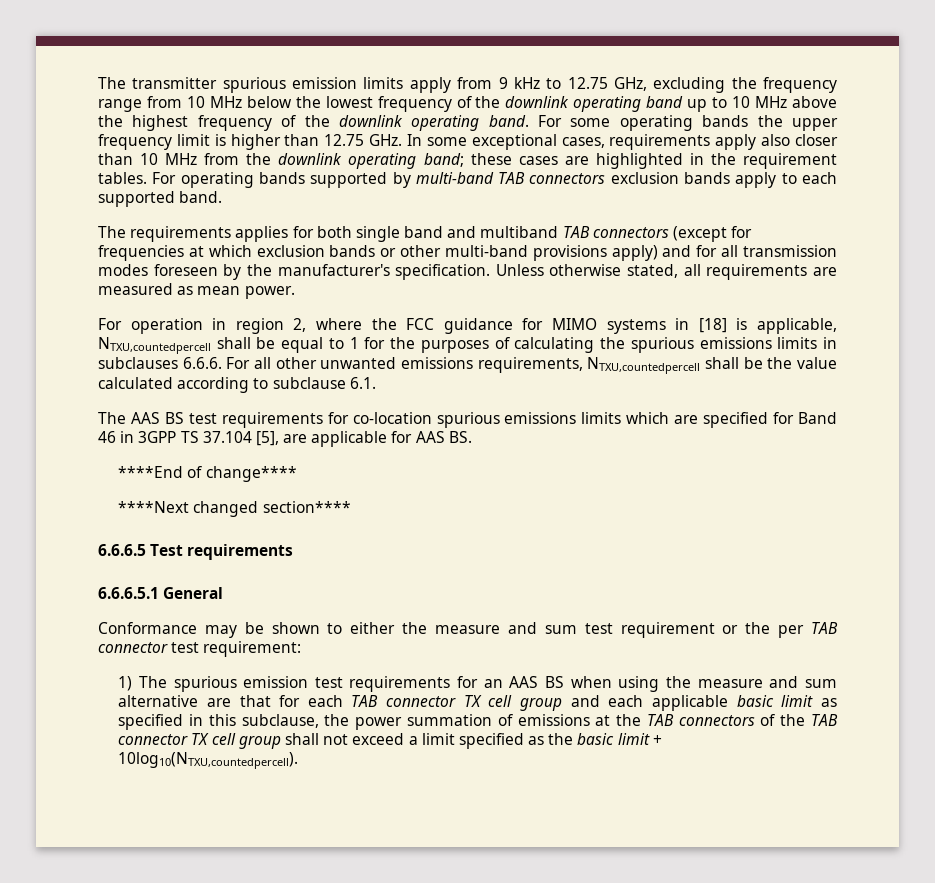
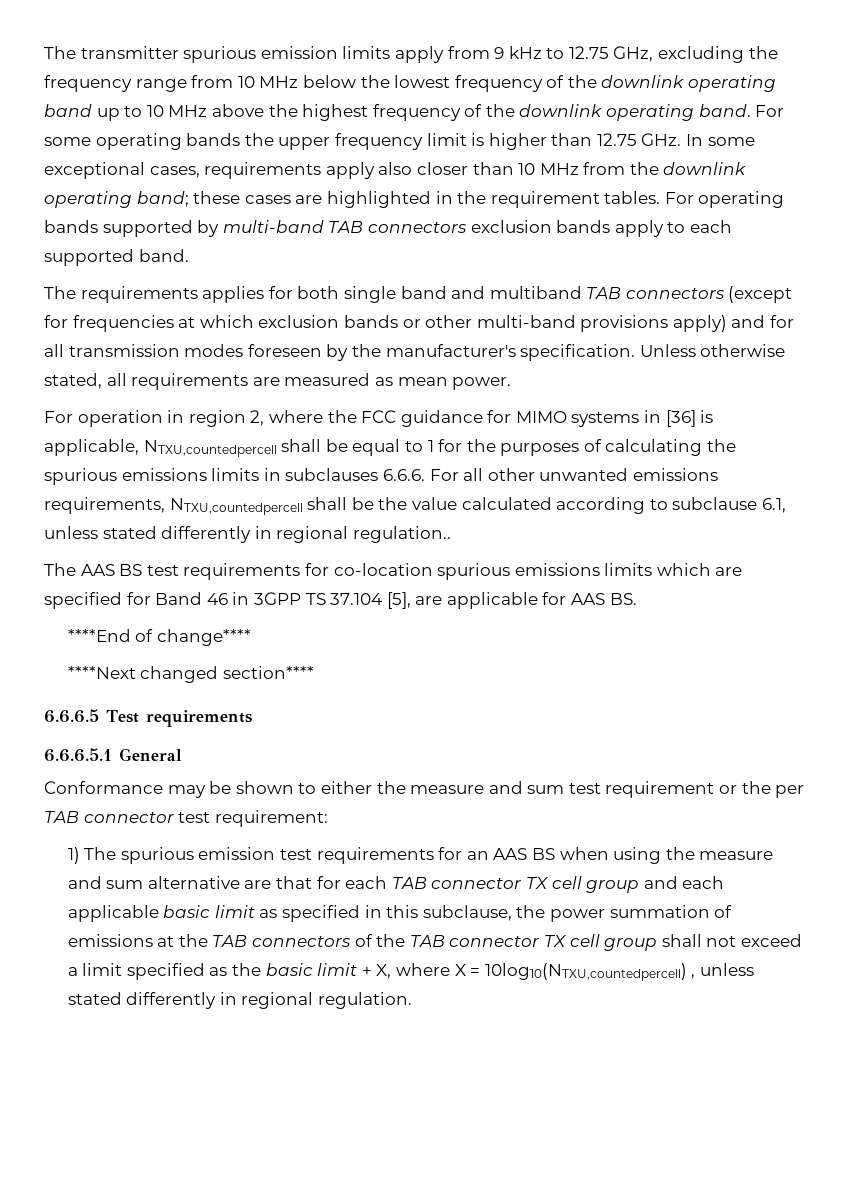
[698,318,727,333] [18] -> [665,410,696,427] [36]
[349,377,376,389] 6.1. -> [761,498,786,513] [44,526,451,543] 6.1, unless stated differently in regional regulation..
[118,752,299,769] 10log10(NTXU,countedpercell). -> [376,963,754,981] [67,992,413,1009] X, where X = 10log10(NTXU,countedpercell) , unless stated differently in regional regulation.

